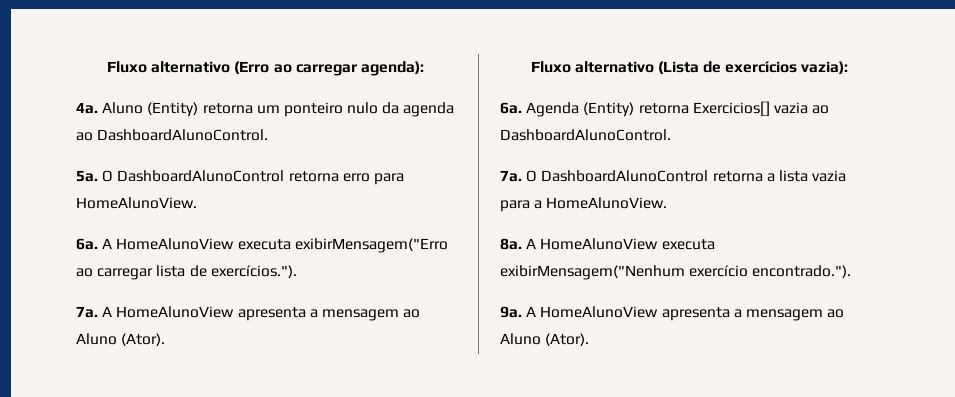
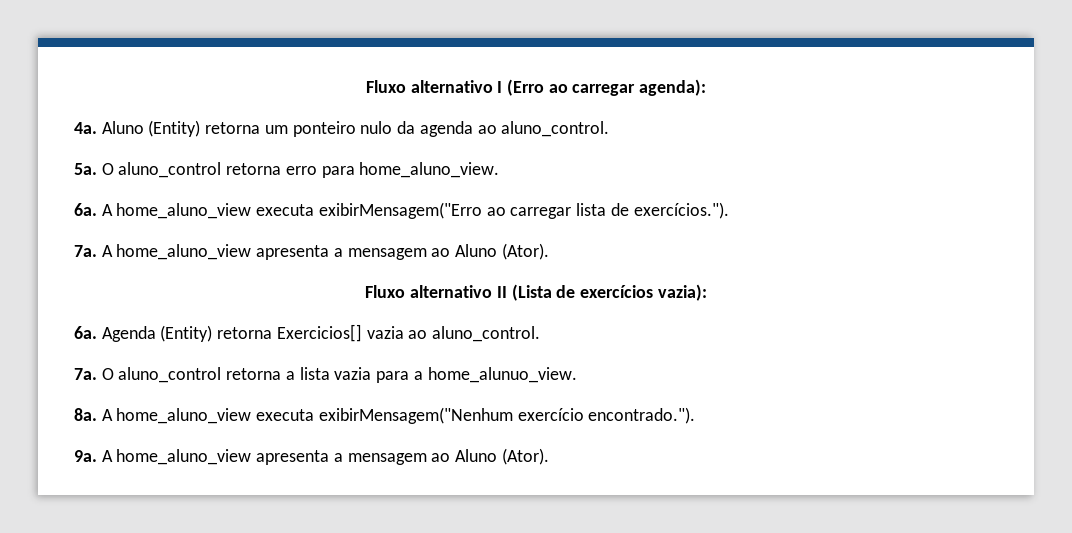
[107,61,231,73] Fluxo alternativo -> [365,80,503,93] Fluxo alternativo I
[97,129,269,141] DashboardAlunoControl. -> [501,121,610,137] aluno_control.
[117,170,285,182] DashboardAlunoControl -> [118,162,222,178] aluno_control
[76,197,197,209] HomeAlunoView. -> [359,162,500,178] home_aluno_view.
[116,238,235,250] HomeAlunoView -> [116,203,252,219] home_aluno_view
[116,306,235,318] HomeAlunoView -> [116,244,252,260] home_aluno_view
(654, 67) none -> [496,286,507,298] II
[500,129,671,141] DashboardAlunoControl. -> [432,326,541,342] aluno_control.
[541,170,709,182] DashboardAlunoControl -> [118,367,222,383] aluno_control
[546,197,668,209] HomeAlunoView. -> [427,367,577,383] home_alunuo_view.
[540,238,659,250] HomeAlunoView -> [116,408,252,424] home_aluno_view
[540,306,659,318] HomeAlunoView -> [116,449,252,465] home_aluno_view

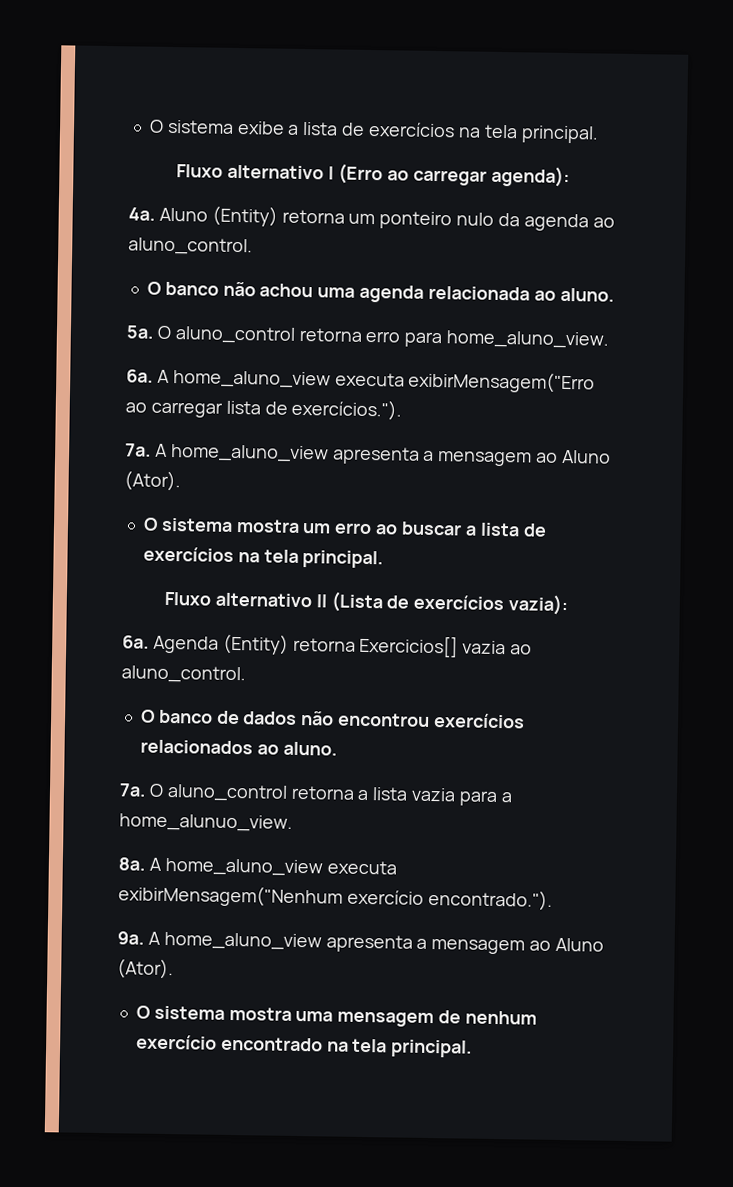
(365, 86) none -> [148,119,599,144] O sistema exibe a lista de exercícios na tela principal. //
(610, 129) none -> [146,281,614,303] // O banco não achou uma agenda relacionada ao aluno.
(549, 251) none -> [142,517,547,537] [142,546,384,569] // O sistema mostra um erro ao buscar a lista de exercícios na tela principal.
(541, 334) none -> [140,709,525,729] [139,739,337,756] // O banco de dados não encontrou exercícios relacionados ao aluno.
(549, 456) none -> [135,1005,537,1028] [135,1034,473,1058] // O sistema mostra uma mensagem de nenhum exercício encontrado na tela principal.

